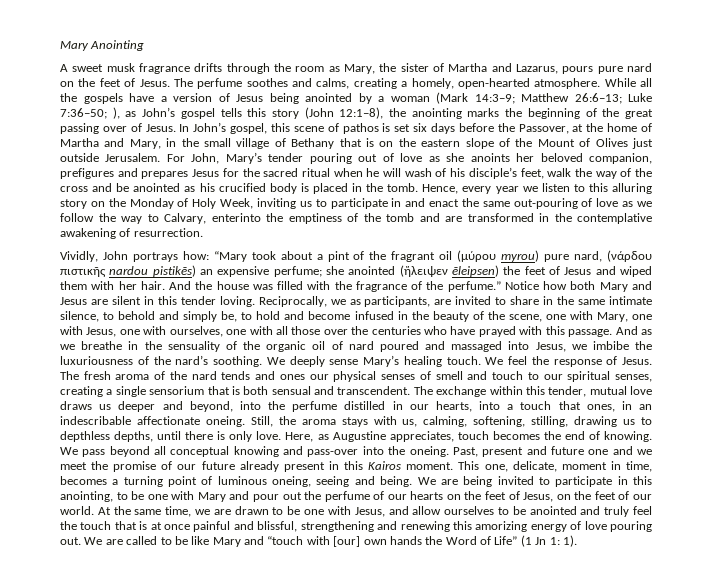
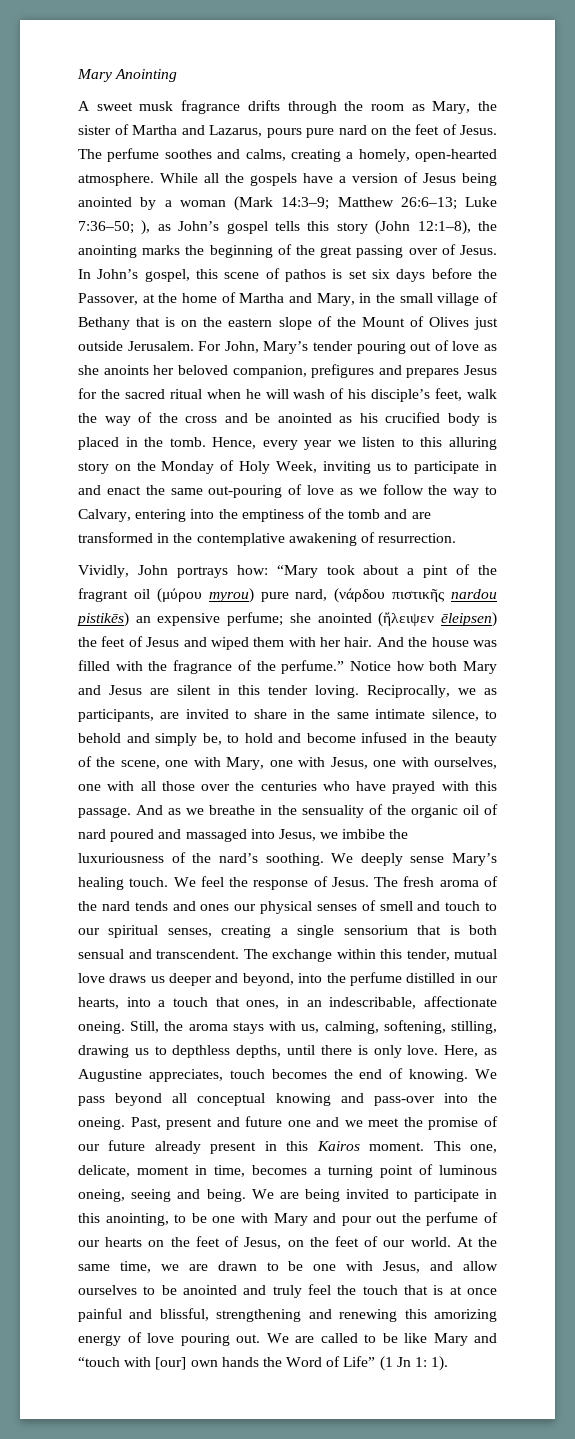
[211,213,261,222] enterinto -> [135,509,215,522] entering into
[60,416,131,425] indescribable -> [329,997,417,1009] indescribable,

